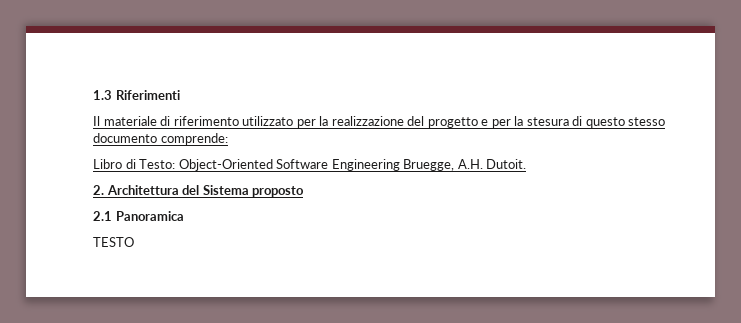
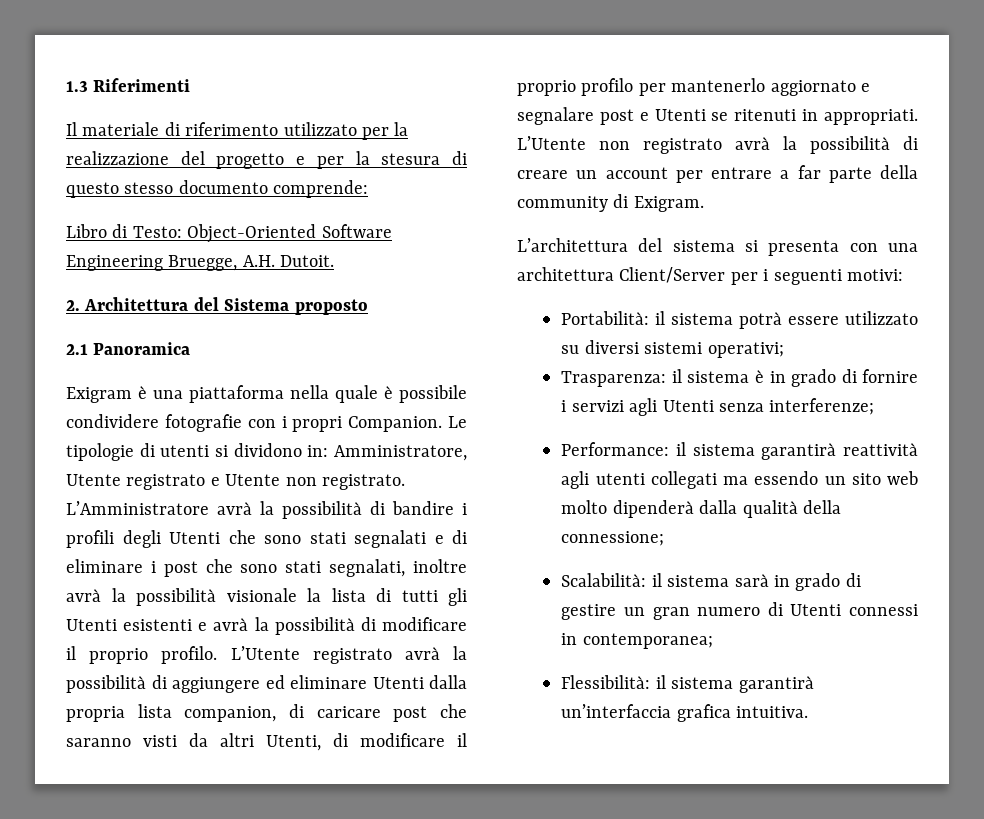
[93,237,134,247] TESTO -> [66,385,467,403] [66,414,467,432] [66,443,467,461] [66,474,405,490] [66,501,467,519] [66,530,467,548] [66,559,467,577] [66,588,467,606] [66,617,467,635] [66,646,467,664] [66,675,467,693] [66,704,468,722] [66,733,467,751] [517,78,870,96] [517,107,918,125] [517,136,918,154] [517,165,918,183] [517,194,704,212] [517,238,918,256] [517,267,903,285] [561,311,918,329] [561,340,784,358] [561,369,918,387] [561,398,875,416] [561,442,918,460] [561,471,918,489] [561,500,842,518] [561,531,665,546] [561,573,861,591] [561,602,918,620] [561,633,713,649] [561,675,814,693] [561,704,809,722] Exigram è una piattaforma nella quale è possibile condividere fotografie con i propri Companion. Le tipologie di utenti si dividono in: Amministratore, Utente registrato e Utente non registrato. L’Amministratore avrà la possibilità di bandire i profili degli Utenti che sono stati segnalati e di eliminare i post che sono stati segnalati, inoltre avrà la possibilità visionale la lista di tutti gli Utenti esistenti e avrà la possibilità di modificare il proprio profilo. L’Utente registrato avrà la possibilità di aggiungere ed eliminare Utenti dalla propria lista companion, di caricare post che saranno visti da altri Utenti, di modificare il proprio profilo per mantenerlo aggiornato e segnalare post e Utenti se ritenuti in appropriati. L’Utente non registrato avrà la possibilità di creare un account per entrare a far parte della community di Exigram. // L’architettura del sistema si presenta con una architettura Client/Server per i seguenti motivi: // Portabilità: il sistema potrà essere utilizzato su diversi sistemi operativi; // Trasparenza: il sistema è in grado di fornire i servizi agli Utenti senza interferenze; // Performance: il sistema garantirà reattività agli utenti collegati ma essendo un sito web molto dipenderà dalla qualità della connessione; // Scalabilità: il sistema sarà in grado di gestire un gran numero di Utenti connessi in contemporanea; // Flessibilità: il sistema garantirà un’interfaccia grafica intuitiva.

